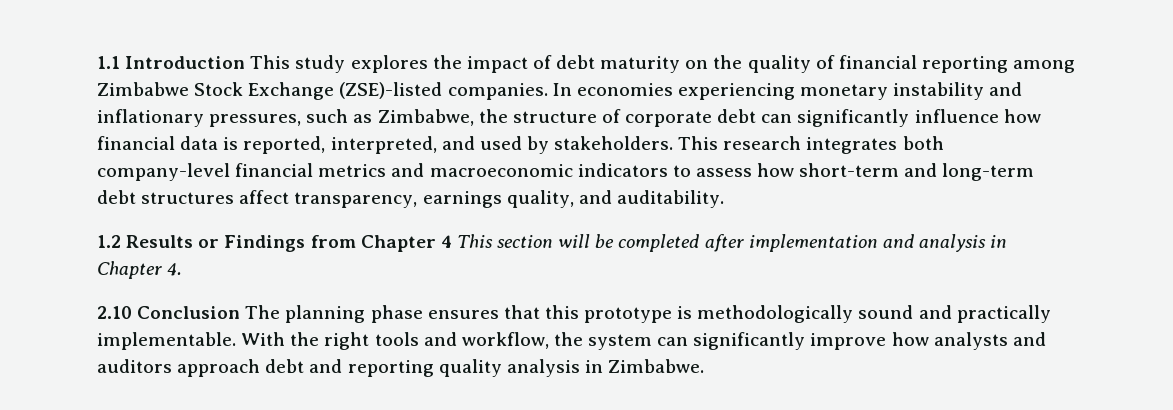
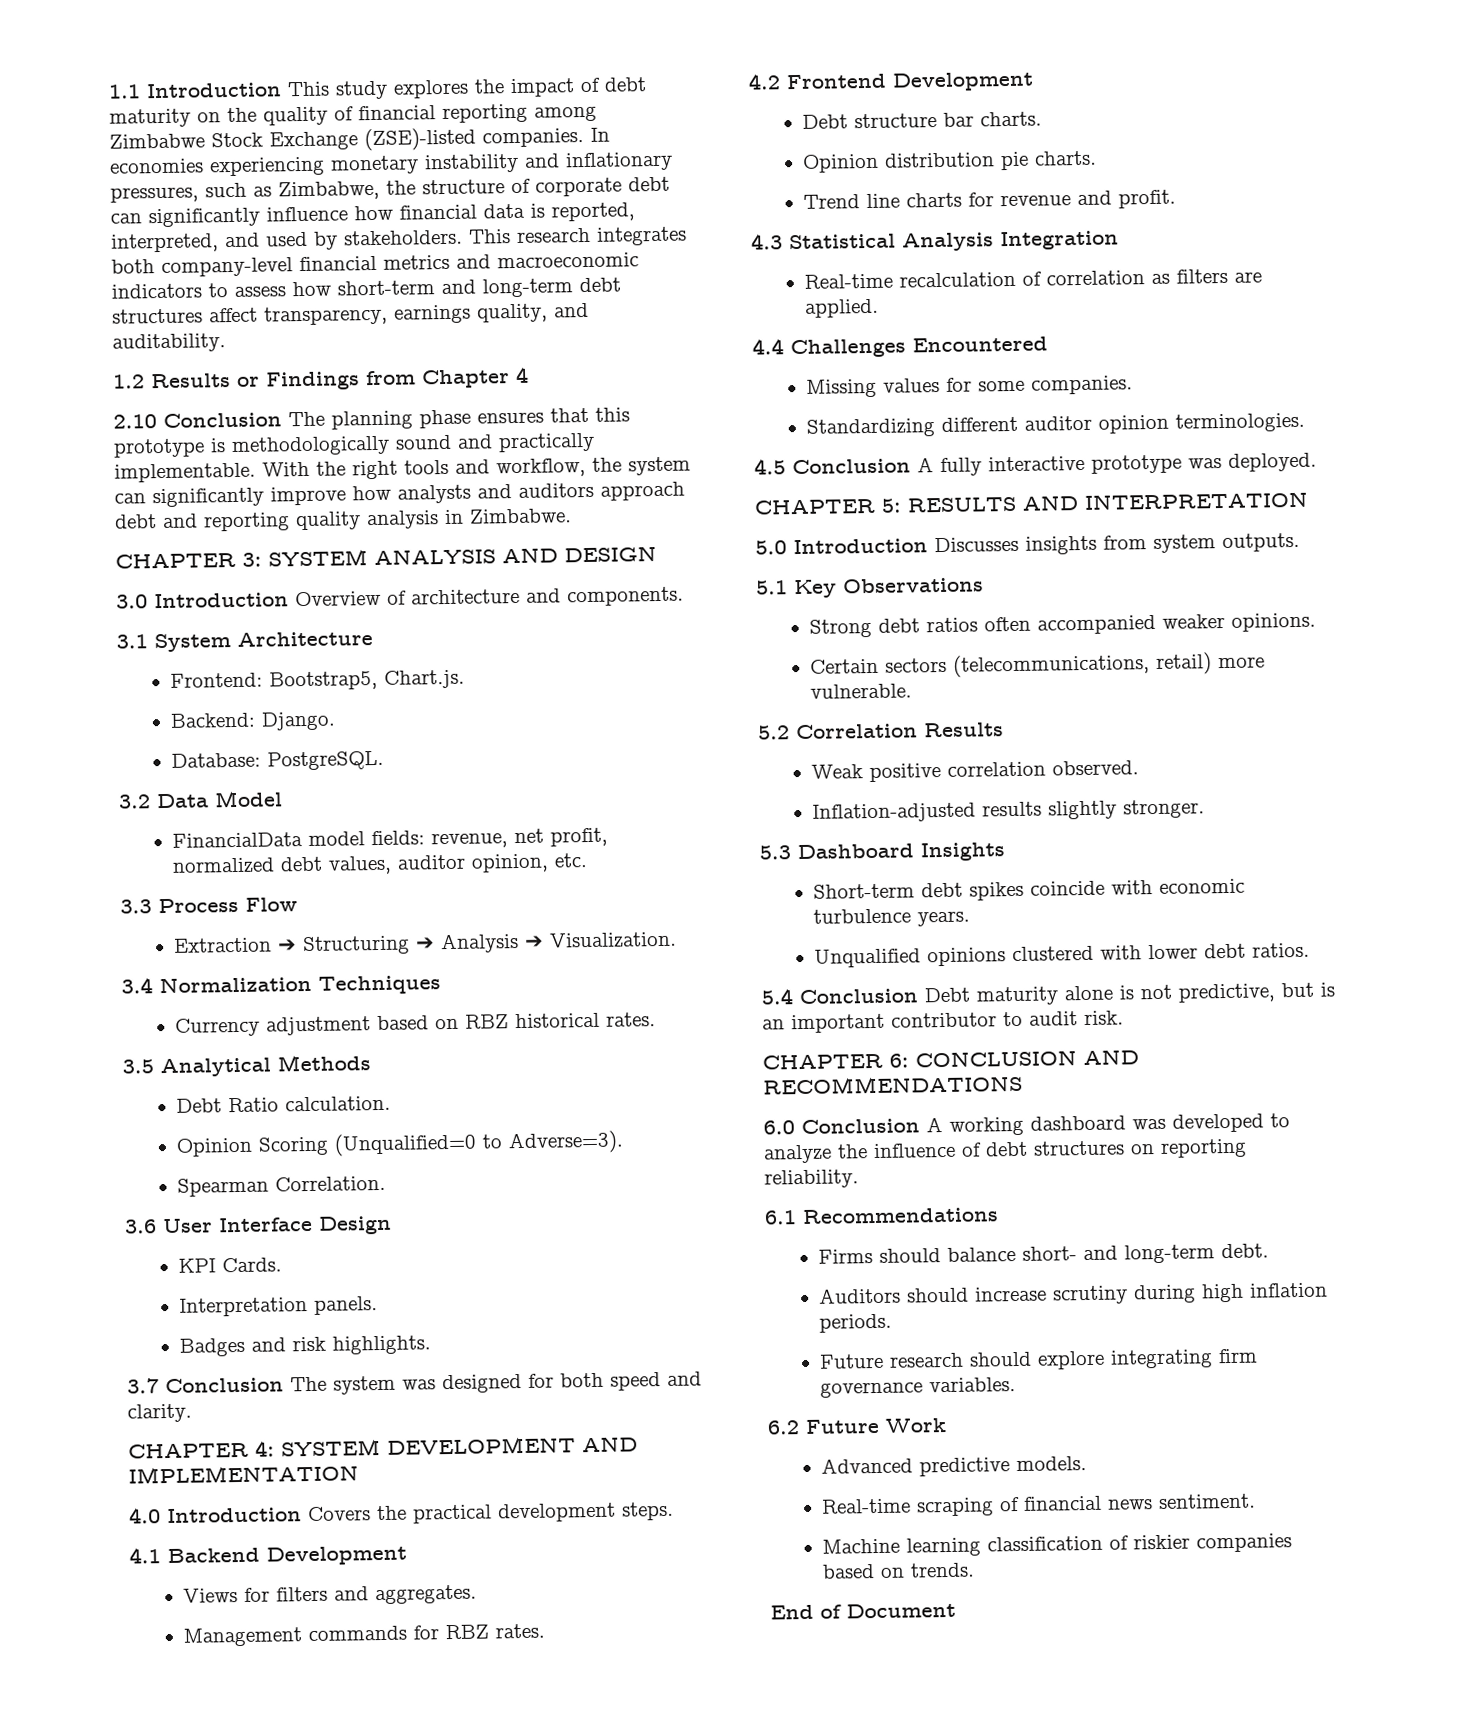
[456,234,1008,252] [97,261,183,279] This section will be completed after implementation and analysis in Chapter 4. -> (529, 374) none
(705, 366) none -> [115,546,657,569] [116,586,684,609] [116,631,373,653] [170,669,466,691] [170,711,337,731] [171,750,385,771] [118,790,283,809] [172,827,609,849] [172,853,589,875] [120,897,298,914] [173,931,678,956] [121,975,441,995] [175,1012,657,1037] [122,1054,371,1078] [176,1095,392,1113] [176,1130,625,1157] [177,1175,387,1197] [124,1215,392,1235] [178,1257,283,1273] [179,1296,379,1317] [179,1335,432,1357] [127,1371,702,1395] [127,1403,192,1423] [128,1436,638,1459] [128,1464,359,1484] [129,1501,674,1524] [129,1545,407,1566] [183,1584,478,1605] [183,1623,546,1647] [748,71,1034,92] [802,111,1043,129] [802,150,1098,173] [803,189,1177,209] [751,230,1119,252] [804,268,1263,289] [805,298,880,318] [752,336,1048,359] [806,375,1134,398] [806,412,1306,438] [754,452,1317,476] [754,491,1308,515] [755,532,1300,555] [755,577,984,599] [809,612,1317,638] [810,652,1266,678] [810,683,913,699] [758,722,1004,740] [811,760,1140,783] [812,799,1206,823] [759,842,1005,862] [813,878,1246,901] [813,908,971,927] [814,942,1311,968] [761,982,1335,1006] [762,1010,1124,1034] [762,1049,1139,1070] [763,1074,1023,1095] [763,1113,1290,1136] [763,1138,1247,1164] [764,1169,859,1189] [764,1207,999,1225] [818,1243,1270,1264] [818,1282,1329,1305] [819,1313,893,1333] [819,1348,1259,1370] [820,1377,1017,1398] [767,1418,947,1435] [821,1456,1088,1477] [821,1493,1257,1517] [822,1533,1293,1557] [822,1562,976,1579] [770,1602,956,1620] // CHAPTER 3: SYSTEM ANALYSIS AND DESIGN // 3.0 Introduction Overview of architecture and components. // 3.1 System Architecture // Frontend: Bootstrap5, Chart.js. // Backend: Django. // Database: PostgreSQL. // 3.2 Data Model // FinancialData model fields: revenue, net profit, normalized debt values, auditor opinion, etc. // 3.3 Process Flow // Extraction ➔ Structuring ➔ Analysis ➔ Visualization. // 3.4 Normalization Techniques // Currency adjustment based on RBZ historical rates. // 3.5 Analytical Methods // Debt Ratio calculation. // Opinion Scoring (Unqualified=0 to Adverse=3). // Spearman Correlation. // 3.6 User Interface Design // KPI Cards. // Interpretation panels. // Badges and risk highlights. // 3.7 Conclusion The system was designed for both speed and clarity. // CHAPTER 4: SYSTEM DEVELOPMENT AND IMPLEMENTATION // 4.0 Introduction Covers the practical development steps. // 4.1 Backend Development // Views for filters and aggregates. // Management commands for RBZ rates. // 4.2 Frontend Development // Debt structure bar charts. // Opinion distribution pie charts. // Trend line charts for revenue and profit. // 4.3 Statistical Analysis Integration // Real-time recalculation of correlation as filters are applied. // 4.4 Challenges Encountered // Missing values for some companies. // Standardizing different auditor opinion terminologies. // 4.5 Conclusion A fully interactive prototype was deployed. // CHAPTER 5: RESULTS AND INTERPRETATION // 5.0 Introduction Discusses insights from system outputs. // 5.1 Key Observations // Strong debt ratios often accompanied weaker opinions. // Certain sectors (telecommunications, retail) more vulnerable. // 5.2 Correlation Results // Weak positive correlation observed. // Inflation-adjusted results slightly stronger. // 5.3 Dashboard Insights // Short-term debt spikes coincide with economic turbulence years. // Unqualified opinions clustered with lower debt ratios. // 5.4 Conclusion Debt maturity alone is not predictive, but is an important contributor to audit risk. // CHAPTER 6: CONCLUSION AND RECOMMENDATIONS // 6.0 Conclusion A working dashboard was developed to analyze the influence of debt structures on reporting reliability. // 6.1 Recommendations // Firms should balance short- and long-term debt. // Auditors should increase scrutiny during high inflation periods. // Future research should explore integrating firm governance variables. // 6.2 Future Work // Advanced predictive models. // Real-time scraping of financial news sentiment. // Machine learning classification of riskier companies based on trends. // End of Document

